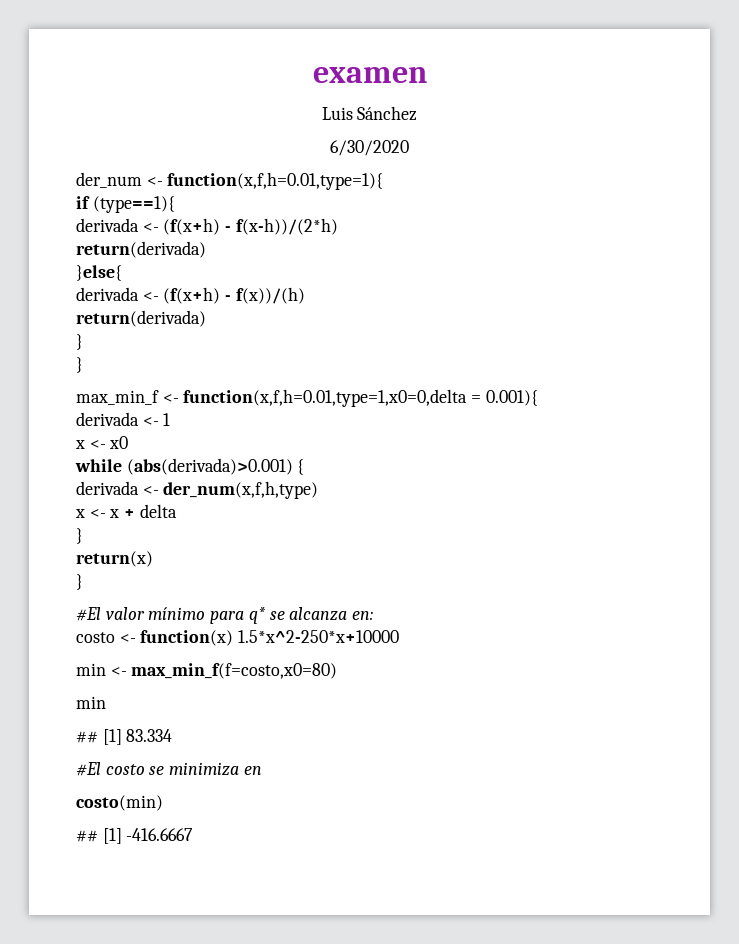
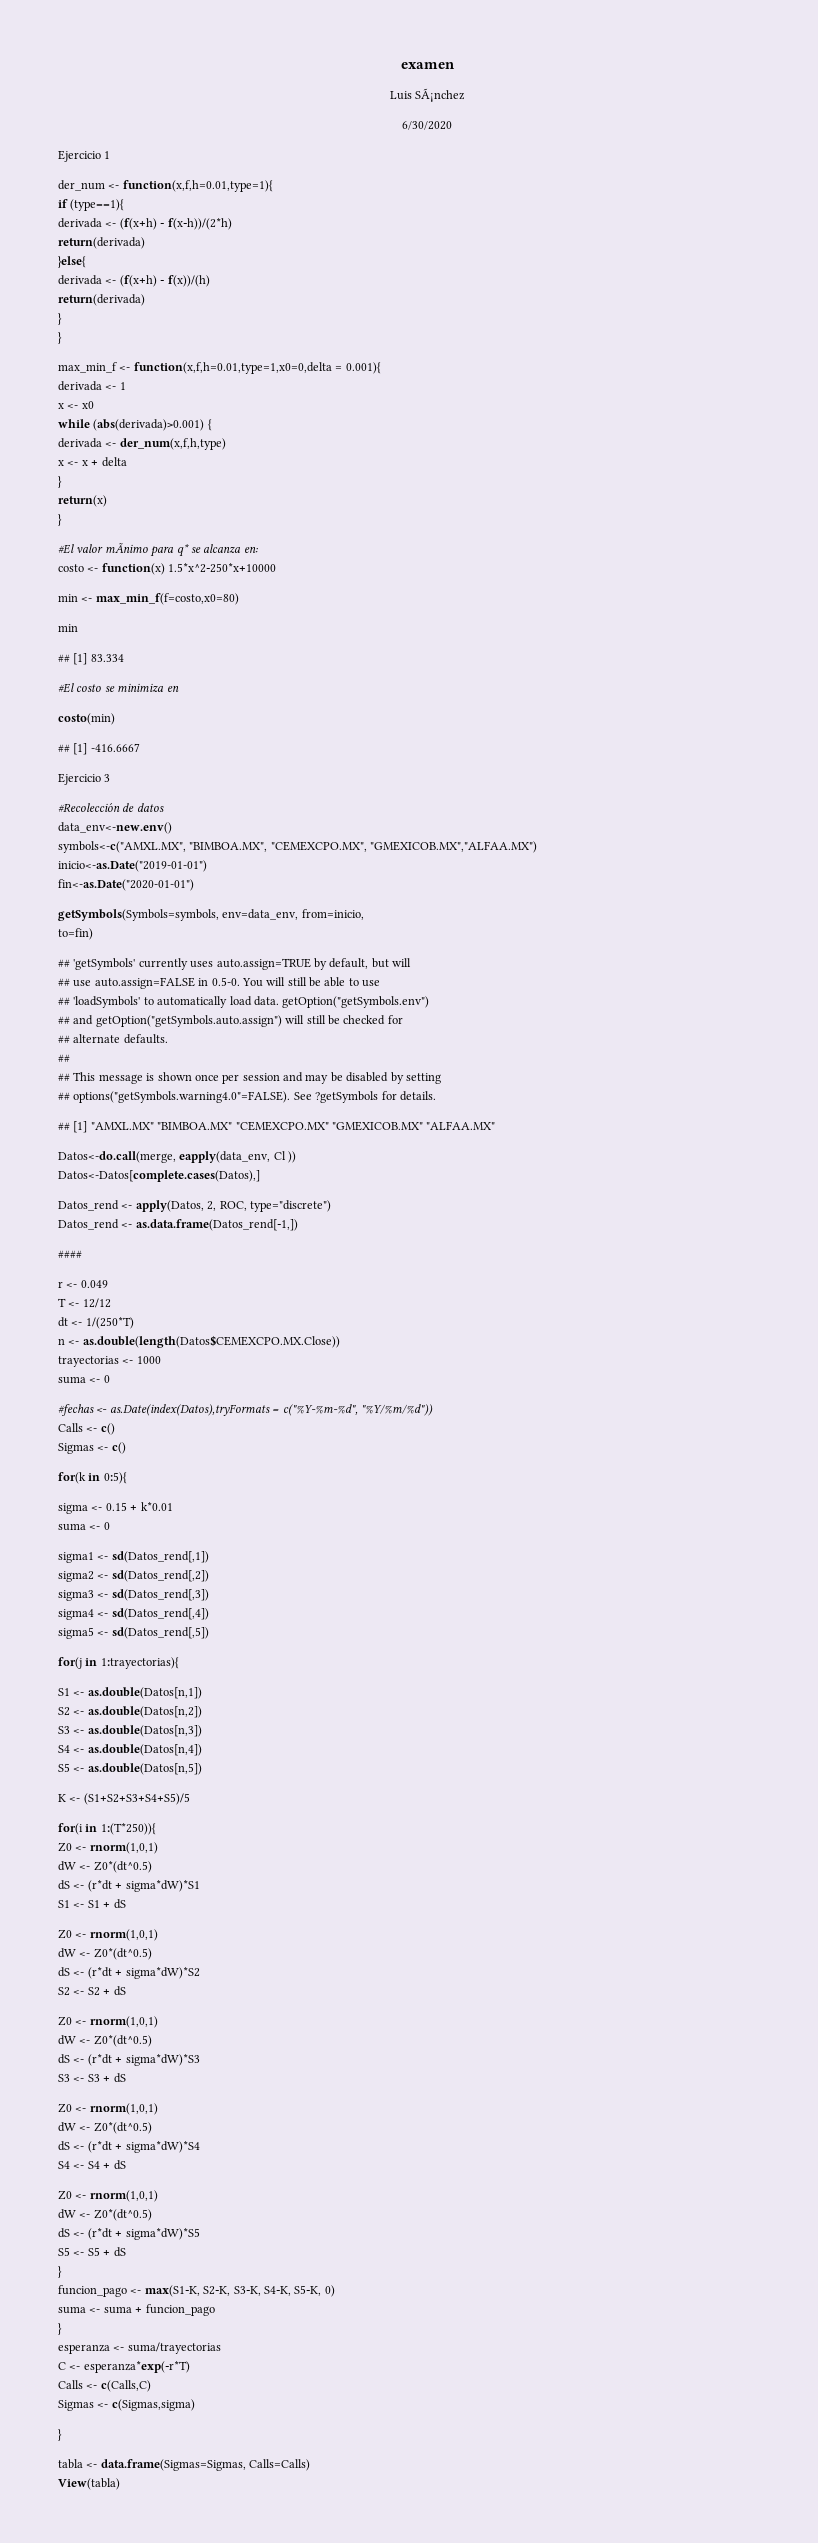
[357,106,418,121] Sánchez -> [415,88,466,102] SÃ¡nchez
(409, 148) none -> [58,150,111,162] // Ejercicio 1
[148,607,206,620] mínimo -> [104,542,148,553] mÃnimo
(194, 834) none -> [58,773,111,785] [58,803,164,812] [58,822,172,834] [58,841,538,853] [58,860,207,872] [58,879,194,891] [58,909,364,921] [58,928,93,940] [58,958,411,970] [58,977,381,989] [58,996,430,1008] [58,1015,403,1027] [58,1034,168,1044] [58,1054,70,1062] [58,1072,441,1084] [58,1091,436,1103] [58,1121,496,1133] [58,1151,297,1163] [58,1170,260,1182] [58,1200,331,1212] [58,1219,298,1231] [58,1250,82,1258] [58,1280,108,1288] [58,1298,111,1308] [58,1317,134,1329] [58,1335,340,1348] [58,1356,161,1367] [58,1375,110,1384] [58,1404,433,1416] [58,1423,115,1435] [58,1442,126,1454] [58,1472,127,1484] [58,1502,173,1514] [58,1522,110,1531] [58,1551,209,1563] [58,1570,209,1582] [58,1589,209,1601] [58,1608,209,1620] [58,1627,209,1639] [58,1657,179,1669] [58,1687,202,1699] [58,1706,202,1718] [58,1725,202,1737] [58,1744,202,1756] [58,1763,202,1775] [58,1793,190,1805] [58,1823,156,1835] [58,1842,158,1854] [58,1861,152,1873] [58,1880,200,1892] [58,1899,126,1909] [58,1929,158,1941] [58,1948,152,1960] [58,1967,200,1979] [58,1986,126,1996] [58,2016,158,2028] [58,2035,152,2047] [58,2054,200,2066] [58,2073,126,2083] [58,2103,158,2115] [58,2122,152,2134] [58,2141,200,2153] [58,2160,126,2170] [58,2190,158,2202] [58,2209,152,2221] [58,2228,200,2240] [58,2247,126,2257] [58,2266,62,2278] [58,2285,335,2297] [58,2304,215,2316] [58,2323,62,2335] [58,2342,221,2354] [58,2361,190,2373] [58,2380,151,2392] [58,2399,195,2411] [58,2429,62,2441] [58,2459,311,2471] [58,2478,120,2490] // Ejercicio 3 // #Recolección de datos // data_env<-new.env() // symbols<-c("AMXL.MX", "BIMBOA.MX", "CEMEXCPO.MX", "GMEXICOB.MX","ALFAA.MX") // inicio<-as.Date("2019-01-01") // fin<-as.Date("2020-01-01") // getSymbols(Symbols=symbols, env=data_env, from=inicio, // to=fin) // ## 'getSymbols' currently uses auto.assign=TRUE by default, but will // ## use auto.assign=FALSE in 0.5-0. You will still be able to use // ## 'loadSymbols' to automatically load data. getOption("getSymbols.env") // ## and getOption("getSymbols.auto.assign") will still be checked for // ## alternate defaults. // ## // ## This message is shown once per session and may be disabled by setting // ## options("getSymbols.warning4.0"=FALSE). See ?getSymbols for details. // ## [1] "AMXL.MX" "BIMBOA.MX" "CEMEXCPO.MX" "GMEXICOB.MX" "ALFAA.MX" // Datos<-do.call(merge, eapply(data_env, Cl )) // Datos<-Datos[complete.cases(Datos),] // Datos_rend <- apply(Datos, 2, ROC, type="discrete") // Datos_rend <- as.data.frame(Datos_rend[-1,]) // #### // r <- 0.049 // T <- 12/12 // dt <- 1/(250*T) // n <- as.double(length(Datos$CEMEXCPO.MX.Close)) // trayectorias <- 1000 // suma <- 0 // #fechas <- as.Date(index(Datos),tryFormats = c("%Y-%m-%d", "%Y/%m/%d")) // Calls <- c() // Sigmas <- c() // for(k in 0:5){ // sigma <- 0.15 + k*0.01 // suma <- 0 // sigma1 <- sd(Datos_rend[,1]) // sigma2 <- sd(Datos_rend[,2]) // sigma3 <- sd(Datos_rend[,3]) // sigma4 <- sd(Datos_rend[,4]) // sigma5 <- sd(Datos_rend[,5]) // for(j in 1:trayectorias){ // S1 <- as.double(Datos[n,1]) // S2 <- as.double(Datos[n,2]) // S3 <- as.double(Datos[n,3]) // S4 <- as.double(Datos[n,4]) // S5 <- as.double(Datos[n,5]) // K <- (S1+S2+S3+S4+S5)/5 // for(i in 1:(T*250)){ // Z0 <- rnorm(1,0,1) // dW <- Z0*(dt^0.5) // dS <- (r*dt + sigma*dW)*S1 // S1 <- S1 + dS // Z0 <- rnorm(1,0,1) // dW <- Z0*(dt^0.5) // dS <- (r*dt + sigma*dW)*S2 // S2 <- S2 + dS // Z0 <- rnorm(1,0,1) // dW <- Z0*(dt^0.5) // dS <- (r*dt + sigma*dW)*S3 // S3 <- S3 + dS // Z0 <- rnorm(1,0,1) // dW <- Z0*(dt^0.5) // dS <- (r*dt + sigma*dW)*S4 // S4 <- S4 + dS // Z0 <- rnorm(1,0,1) // dW <- Z0*(dt^0.5) // dS <- (r*dt + sigma*dW)*S5 // S5 <- S5 + dS // } // funcion_pago <- max(S1-K, S2-K, S3-K, S4-K, S5-K, 0) // suma <- suma + funcion_pago // } // esperanza <- suma/trayectorias // C <- esperanza*exp(-r*T) // Calls <- c(Calls,C) // Sigmas <- c(Sigmas,sigma) // } // tabla <- data.frame(Sigmas=Sigmas, Calls=Calls) // View(tabla)

